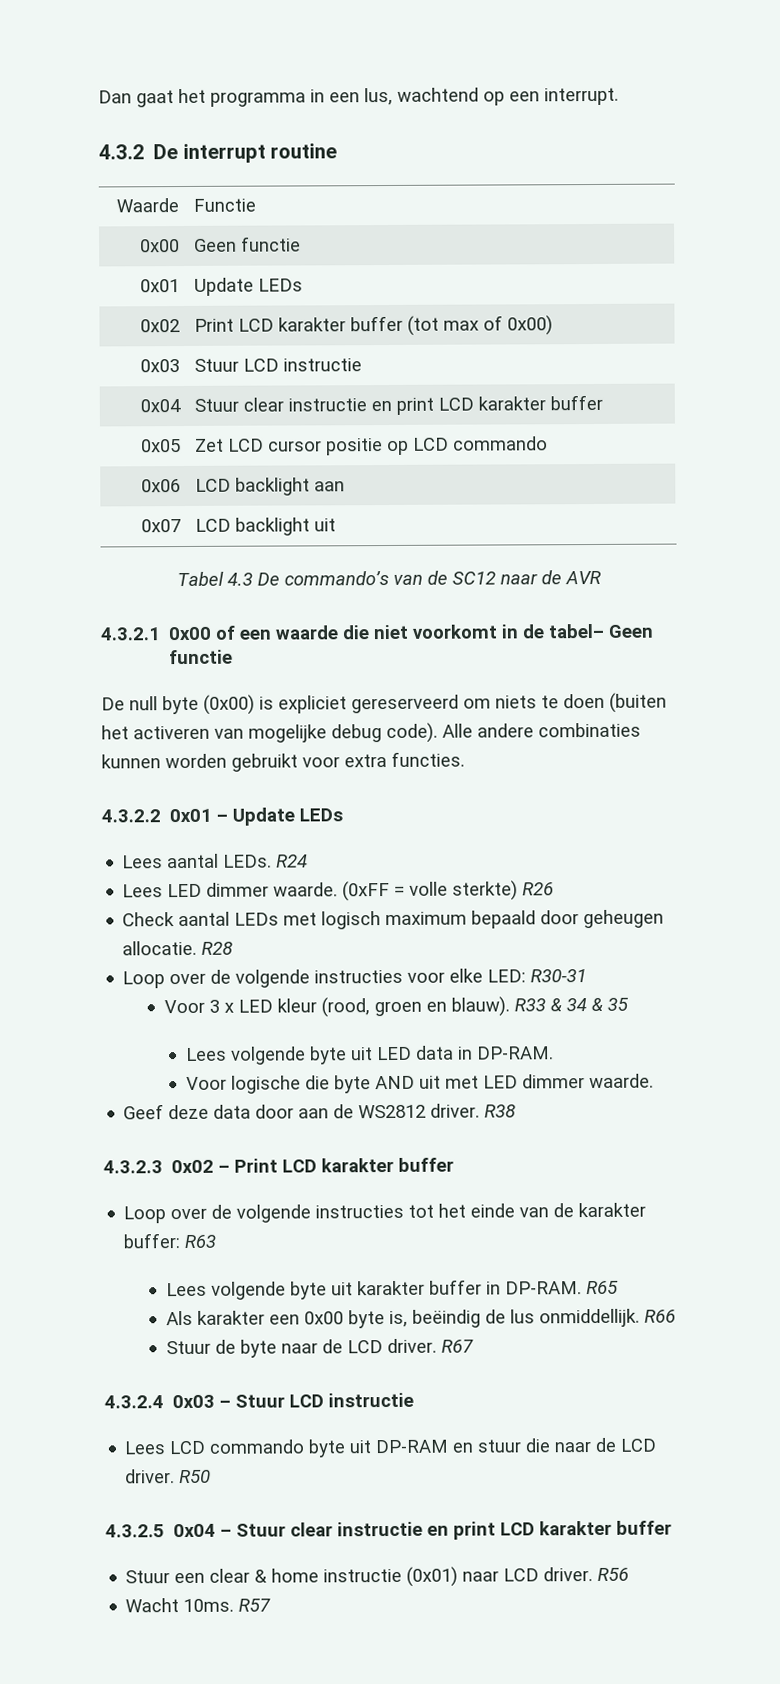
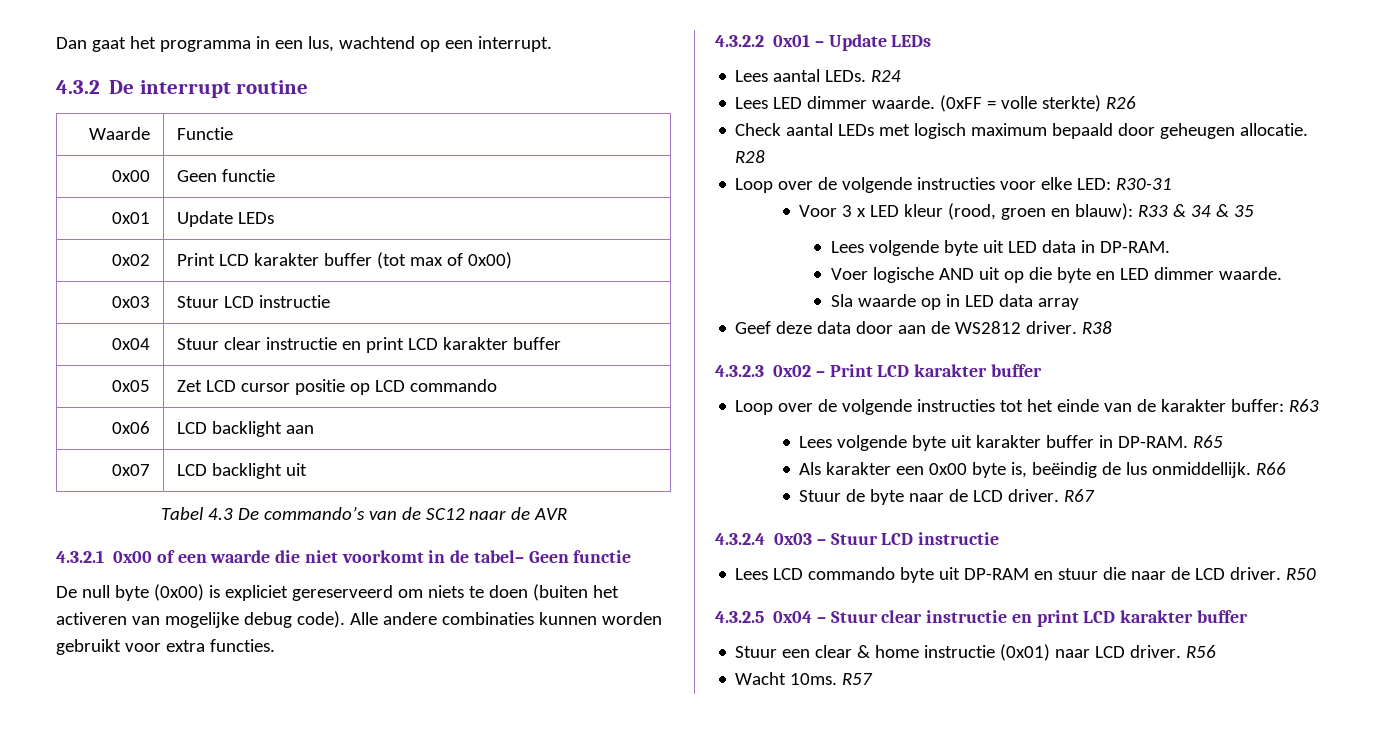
[450,996,510,1017] blauw). -> [1075,203,1134,220] blauw):
[185,1073,654,1094] Voor logische die byte AND uit met LED dimmer waarde. -> [831,267,1283,283] [831,294,1080,310] Voer logische AND uit op die byte en LED dimmer waarde. // Sla waarde op in LED data array

